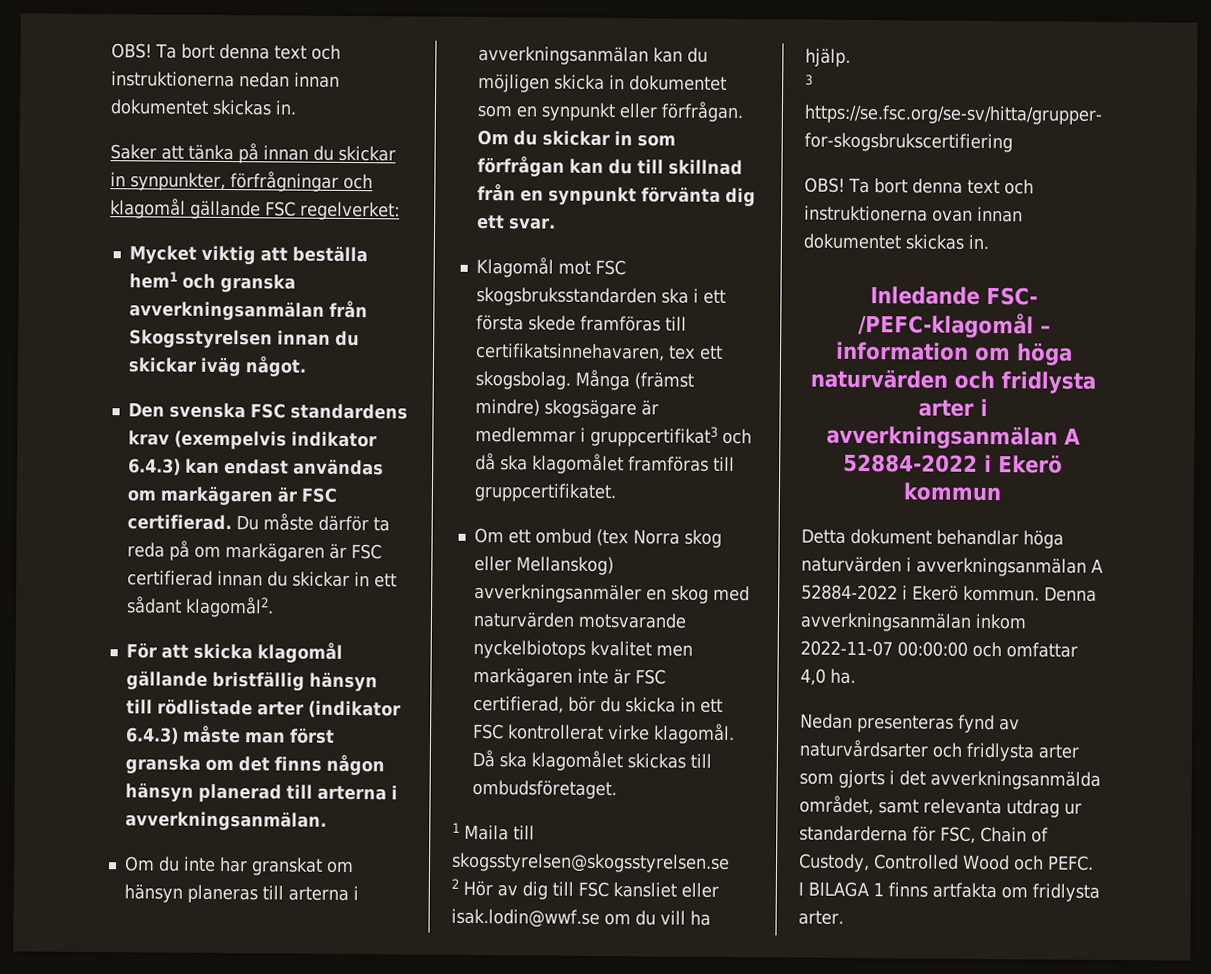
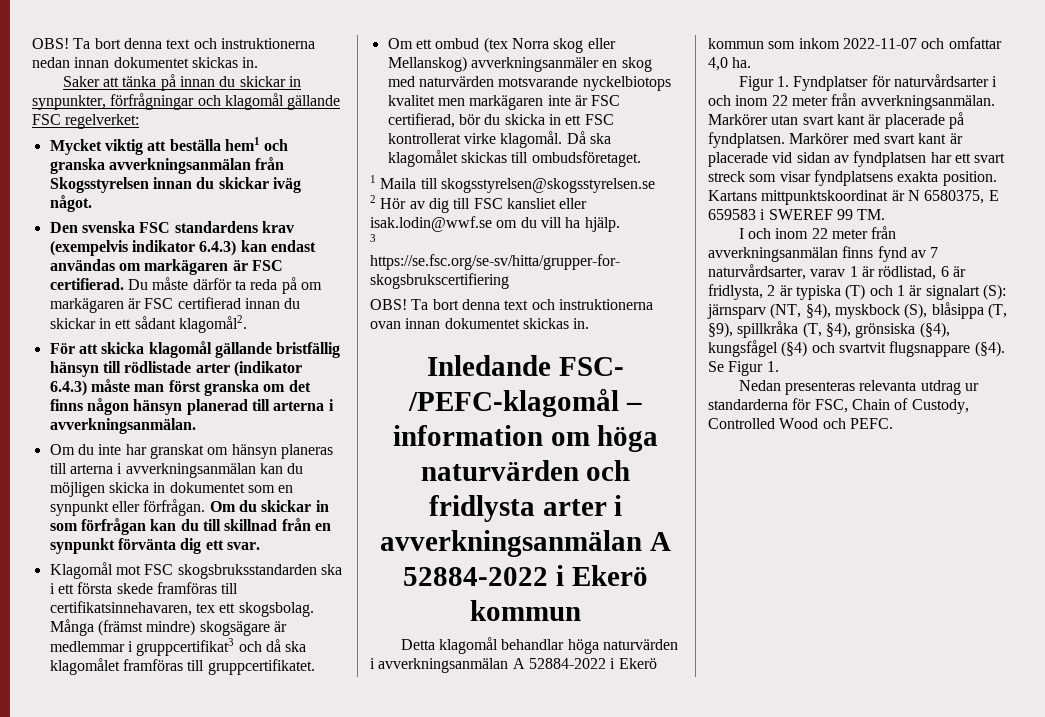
[850,528,932,545] dokument -> [438,637,498,654] klagomål
[963,585,1097,602] [800,612,972,632] kommun. Denna avverkningsanmälan -> [708,38,796,49] kommun som
[897,641,968,657] 00:00:00 -> (917, 43) none
[800,713,1020,734] [799,739,1079,762] [799,769,1101,790] [799,795,919,816] Nedan presenteras fynd av naturvårdsarter och fridlysta arter som gjorts i det avverkningsanmälda området, samt -> [738,74,998,91] [708,93,995,110] [708,112,964,129] [708,132,963,148] [708,151,1006,167] [708,170,997,186] [708,190,999,205] [708,209,886,220] [738,226,897,239] [708,246,939,262] [708,264,966,280] [708,284,1006,300] [707,302,1007,319] [708,321,950,338] [708,340,1005,357] [708,361,779,376] [738,380,855,395] Figur 1. Fyndplatser för naturvårdsarter i och inom 22 meter från avverkningsanmälan. Markörer utan svart kant är placerade på fyndplatsen. Markörer med svart kant är placerade vid sidan av fyndplatsen har ett svart streck som visar fyndplatsens exakta position. Kartans mittpunktskoordinat är N 6580375, E 659583 i SWEREF 99 TM. // I och inom 22 meter från avverkningsanmälan finns fynd av 7 naturvårdsarter, varav 1 är rödlistad, 6 är fridlysta, 2 är typiska (T) och 1 är signalart (S): järnsparv (NT, §4), myskbock (S), blåsippa (T, §9), spillkråka (T, §4), grönsiska (§4), kungsfågel (§4) och svartvit flugsnappare (§4). Se Figur 1. // Nedan presenteras
[798,881,1100,902] [798,910,844,925] I BILAGA 1 finns artfakta om fridlysta arter. -> (893, 423) none

